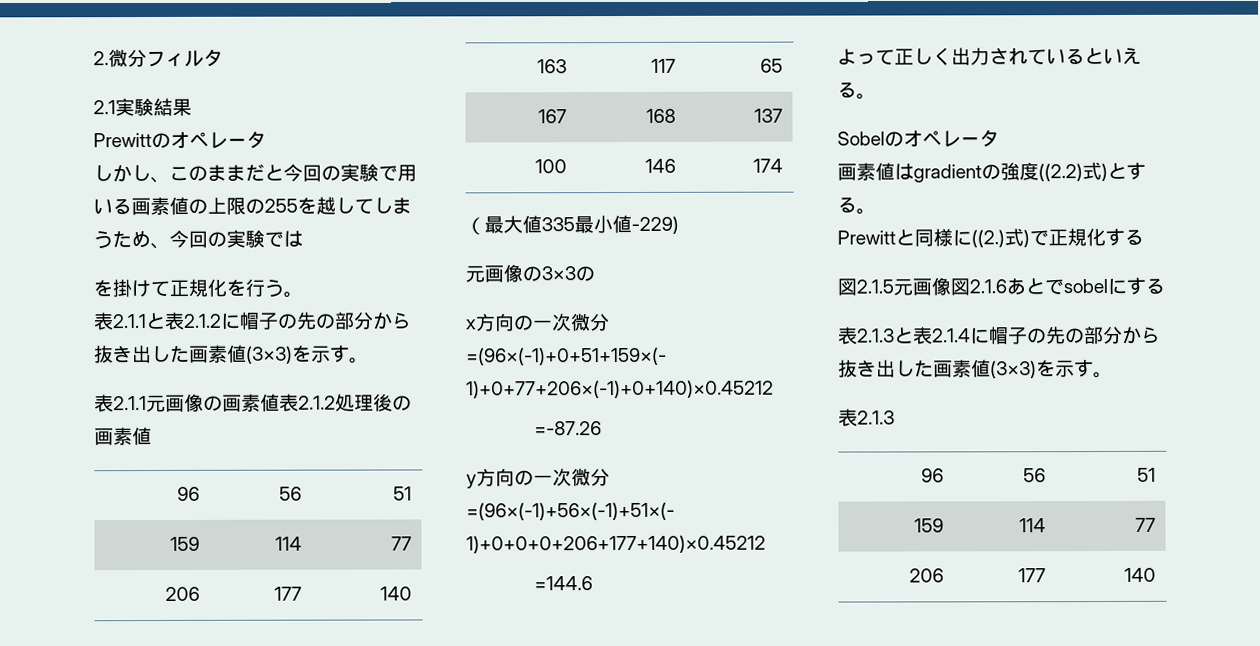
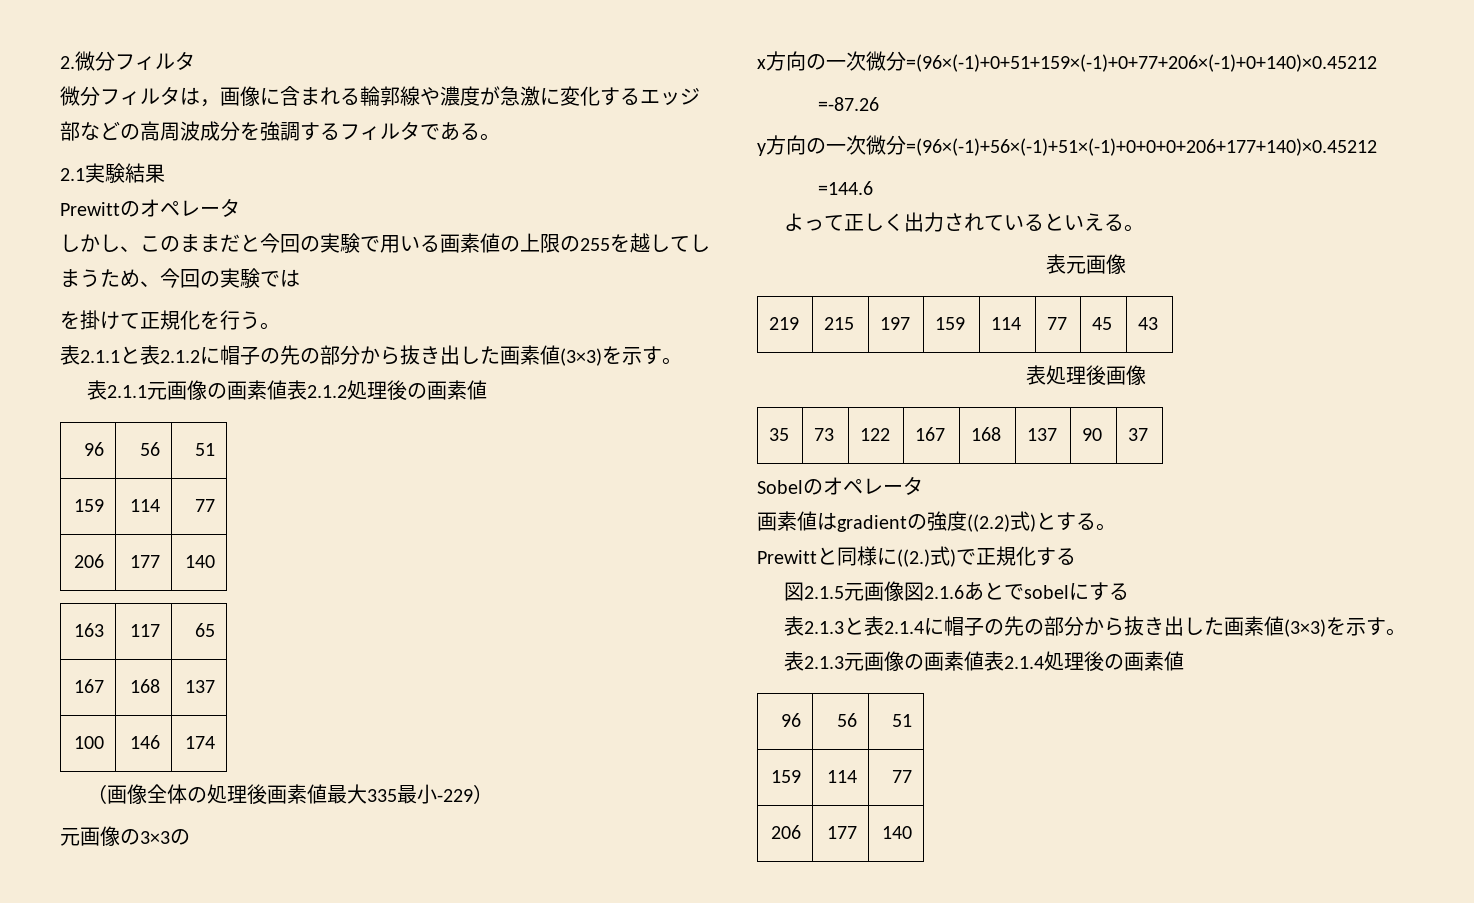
(223, 57) none -> [60,86,700,107] [60,121,500,141] // 微分フィルタは，画像に含まれる輪郭線や濃度が急激に変化するエッジ部などの高周波成分を強調するフィルタである。
[484,215,542,234] 最大値 -> [106,784,367,804] 画像全体の処理後画素値最大
[612,214,679,234] 値-229) -> [436,784,493,804] -229）
(876, 96) none -> [1045,254,1126,274] [769,317,800,330] [824,317,855,330] [880,317,911,330] [935,317,966,330] [991,317,1022,330] [1047,317,1068,330] [1092,317,1113,330] [1138,317,1159,330] [1025,365,1146,385] [769,428,790,441] [814,428,835,441] [860,428,891,441] [915,427,946,441] [971,427,1002,441] [1027,428,1058,441] [1082,428,1103,441] [1128,428,1149,441] // 表元画像 // 219 | 215 | 197 | 159 | 114 | 77 | 45 | 43 // 表処理後画像 // 35 | 73 | 122 | 167 | 168 | 137 | 90 | 37
(895, 417) none -> [843,651,1184,671] 元画像の画素値表2.1.4処理後の画素値

